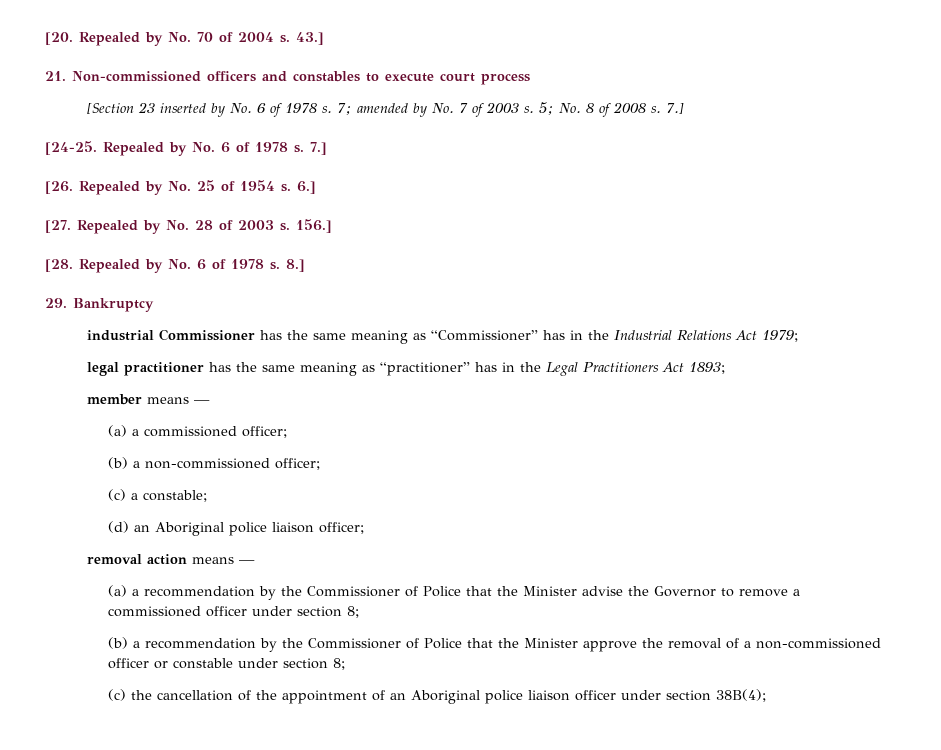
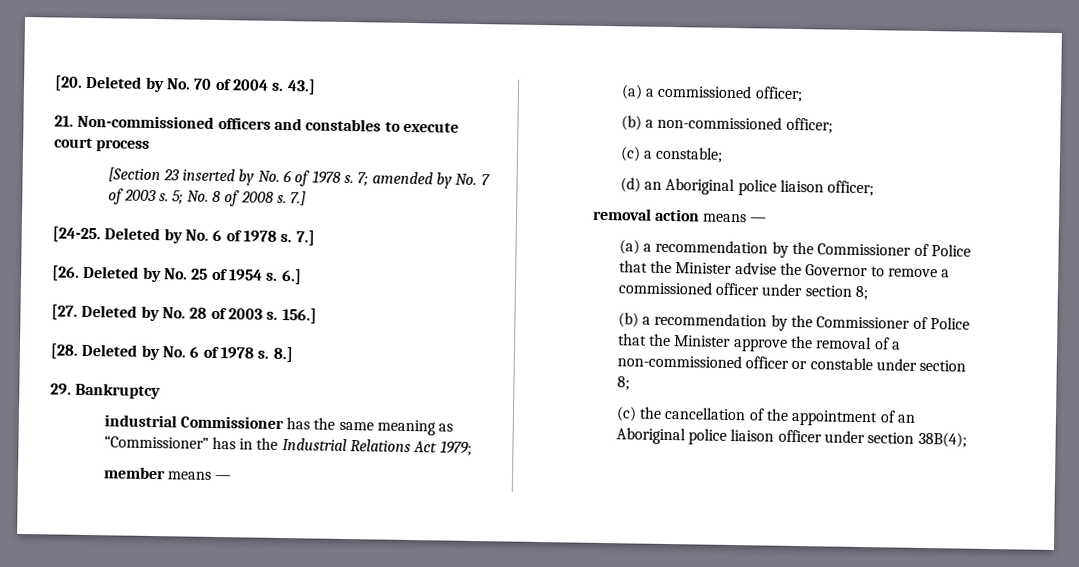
[79,32,140,46] Repealed -> [85,75,143,89] Deleted
[103,142,164,156] Repealed -> [104,227,161,241] Deleted
[79,181,140,195] Repealed -> [83,265,140,279] Deleted
[77,220,138,234] Repealed -> [81,304,138,318] Deleted
[79,259,140,273] Repealed -> [81,343,138,357] Deleted
[86,362,725,376] // legal practitioner has the same meaning as “practitioner” has in the Legal Practitioners Act 1893; -> (472, 448) none

